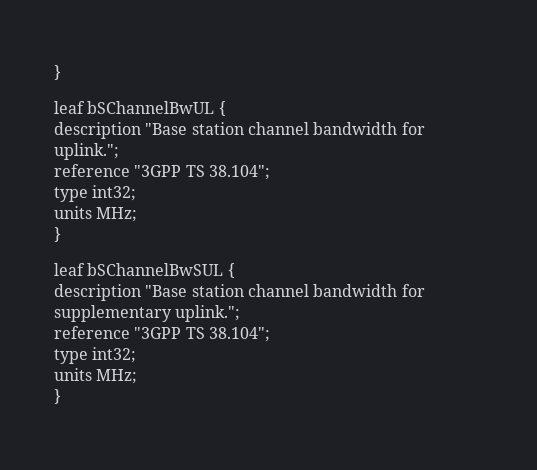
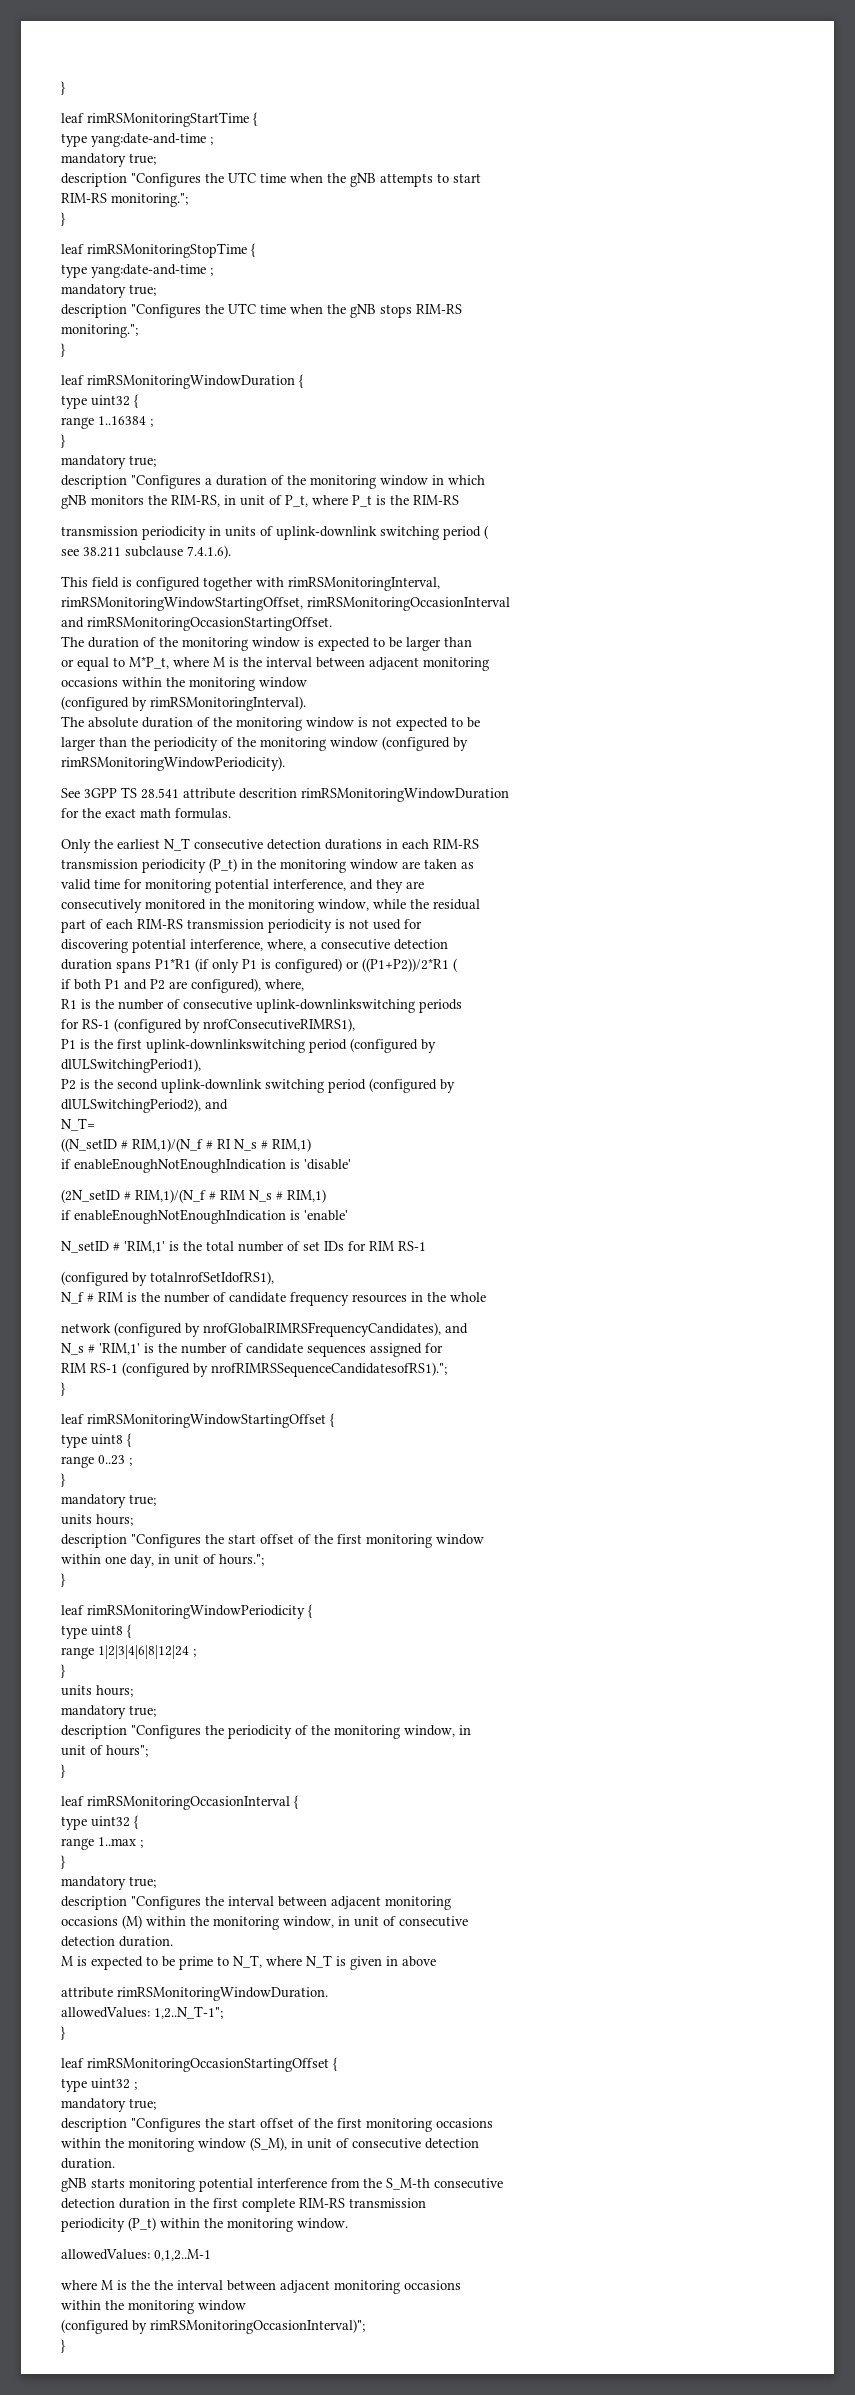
[54,65,61,80] [54,101,226,116] [54,122,425,139] [54,143,119,160] [54,164,270,180] [54,185,137,202] [54,206,138,222] [54,227,61,242] [54,263,235,278] [54,284,425,301] [54,305,241,322] [54,326,270,342] [54,347,137,364] [54,368,138,384] } // leaf bSChannelBwUL { // description "Base station channel bandwidth for uplink."; // reference "3GPP TS 38.104"; // type int32; // units MHz; // } // leaf bSChannelBwSUL { // description "Base station channel bandwidth for supplementary uplink."; // reference "3GPP TS 38.104"; // type int32; // units MHz; -> [61,81,65,95] [61,112,257,127] [61,133,213,147] [61,153,156,167] [61,172,481,187] [61,193,188,207] [61,212,65,226] [61,243,255,258] [61,264,213,278] [61,284,156,298] [61,303,462,318] [61,324,138,338] [61,343,65,357] [61,374,303,389] [61,394,138,409] [61,416,153,429] [61,434,65,448] [61,455,156,469] [61,475,485,489] [61,495,459,509] [61,525,488,540] [61,545,231,559] [61,576,440,591] [61,597,510,611] [61,617,332,631] [61,636,472,651] [61,656,489,671] [61,677,307,691] [61,696,306,711] [61,716,480,731] [61,736,468,751] [61,756,285,771] [61,787,509,802] [61,808,231,819] [61,838,479,853] [61,858,474,873] [61,879,424,893] [61,899,480,913] [61,919,422,933] [61,939,448,953] [61,958,457,973] [61,978,304,993] [61,999,462,1013] [61,1018,355,1033] [61,1038,436,1053] [61,1058,201,1073] [61,1078,455,1093] [61,1098,228,1113] [61,1118,95,1131] [61,1138,311,1152] [61,1158,351,1173] [61,1189,326,1203] [61,1209,348,1224] [61,1241,426,1253] [61,1271,274,1286] [61,1292,486,1306] [61,1322,468,1337] [61,1343,443,1357] [61,1362,447,1377] [61,1382,65,1396] [61,1413,334,1428] [61,1433,131,1448] [61,1455,132,1468] [61,1473,65,1487] [61,1494,156,1508] [61,1514,133,1526] [61,1534,484,1548] [61,1554,264,1568] [61,1573,65,1587] [61,1604,312,1619] [61,1624,131,1639] [61,1645,196,1659] [61,1664,65,1678] [61,1685,133,1697] [61,1705,156,1719] [61,1725,471,1739] [61,1745,148,1757] [61,1764,65,1778] [61,1795,298,1810] [61,1815,138,1830] [61,1837,143,1850] [61,1855,65,1869] [61,1876,156,1890] [61,1896,451,1910] [61,1915,468,1930] [61,1936,173,1947] [61,1955,436,1970] [61,1987,328,2001] [61,2006,223,2019] [61,2026,65,2040] [61,2057,337,2072] [61,2078,137,2092] [61,2098,156,2112] [61,2118,493,2132] [61,2137,479,2152] [61,2158,115,2169] [61,2178,503,2192] [61,2198,426,2212] [61,2217,348,2232] [61,2249,211,2261] [61,2280,461,2294] [61,2300,246,2314] [61,2319,365,2334] } // leaf rimRSMonitoringStartTime { // type yang:date-and-time ; // mandatory true; // description "Configures the UTC time when the gNB attempts to start // RIM-RS monitoring."; // } // leaf rimRSMonitoringStopTime { // type yang:date-and-time ; // mandatory true; // description "Configures the UTC time when the gNB stops RIM-RS // monitoring."; // } // leaf rimRSMonitoringWindowDuration { // type uint32 { // range 1..16384 ; // } // mandatory true; // description "Configures a duration of the monitoring window in which // gNB monitors the RIM-RS, in unit of P_t, where P_t is the RIM-RS // transmission periodicity in units of uplink-downlink switching period ( // see 38.211 subclause 7.4.1.6). // This field is configured together with rimRSMonitoringInterval, // rimRSMonitoringWindowStartingOffset, rimRSMonitoringOccasionInterval // and rimRSMonitoringOccasionStartingOffset. // The duration of the monitoring window is expected to be larger than // or equal to M*P_t, where M is the interval between adjacent monitoring // occasions within the monitoring window // (configured by rimRSMonitoringInterval). // The absolute duration of the monitoring window is not expected to be // larger than the periodicity of the monitoring window (configured by // rimRSMonitoringWindowPeriodicity). // See 3GPP TS 28.541 attribute descrition rimRSMonitoringWindowDuration // for the exact math formulas. // Only the earliest N_T consecutive detection durations in each RIM-RS // transmission periodicity (P_t) in the monitoring window are taken as // valid time for monitoring potential interference, and they are // consecutively monitored in the monitoring window, while the residual // part of each RIM-RS transmission periodicity is not used for // discovering potential interference, where, a consecutive detection // duration spans P1*R1 (if only P1 is configured) or ((P1+P2))/2*R1 ( // if both P1 and P2 are configured), where, // R1 is the number of consecutive uplink-downlinkswitching periods // for RS-1 (configured by nrofConsecutiveRIMRS1), // P1 is the first uplink-downlinkswitching period (configured by // dlULSwitchingPeriod1), // P2 is the second uplink-downlink switching period (configured by // dlULSwitchingPeriod2), and // N_T= // ((N_setID # RIM,1)/(N_f # RI N_s # RIM,1) // if enableEnoughNotEnoughIndication is 'disable' // (2N_setID # RIM,1)/(N_f # RIM N_s # RIM,1) // if enableEnoughNotEnoughIndication is 'enable' // N_setID # 'RIM,1' is the total number of set IDs for RIM RS-1 // (configured by totalnrofSetIdofRS1), // N_f # RIM is the number of candidate frequency resources in the whole // network (configured by nrofGlobalRIMRSFrequencyCandidates), and // N_s # 'RIM,1' is the number of candidate sequences assigned for // RIM RS-1 (configured by nrofRIMRSSequenceCandidatesofRS1)."; // } // leaf rimRSMonitoringWindowStartingOffset { // type uint8 { // range 0..23 ; // } // mandatory true; // units hours; // description "Configures the start offset of the first monitoring window // within one day, in unit of hours."; // } // leaf rimRSMonitoringWindowPeriodicity { // type uint8 { // range 1|2|3|4|6|8|12|24 ; // } // units hours; // mandatory true; // description "Configures the periodicity of the monitoring window, in // unit of hours"; // } // leaf rimRSMonitoringOccasionInterval { // type uint32 { // range 1..max ; // } // mandatory true; // description "Configures the interval between adjacent monitoring // occasions (M) within the monitoring window, in unit of consecutive // detection duration. // M is expected to be prime to N_T, where N_T is given in above // attribute rimRSMonitoringWindowDuration. // allowedValues: 1,2..N_T-1"; // } // leaf rimRSMonitoringOccasionStartingOffset { // type uint32 ; // mandatory true; // description "Configures the start offset of the first monitoring occasions // within the monitoring window (S_M), in unit of consecutive detection // duration. // gNB starts monitoring potential interference from the S_M-th consecutive // detection duration in the first complete RIM-RS transmission // periodicity (P_t) within the monitoring window. // allowedValues: 0,1,2..M-1 // where M is the the interval between adjacent monitoring occasions // within the monitoring window // (configured by rimRSMonitoringOccasionInterval)";

